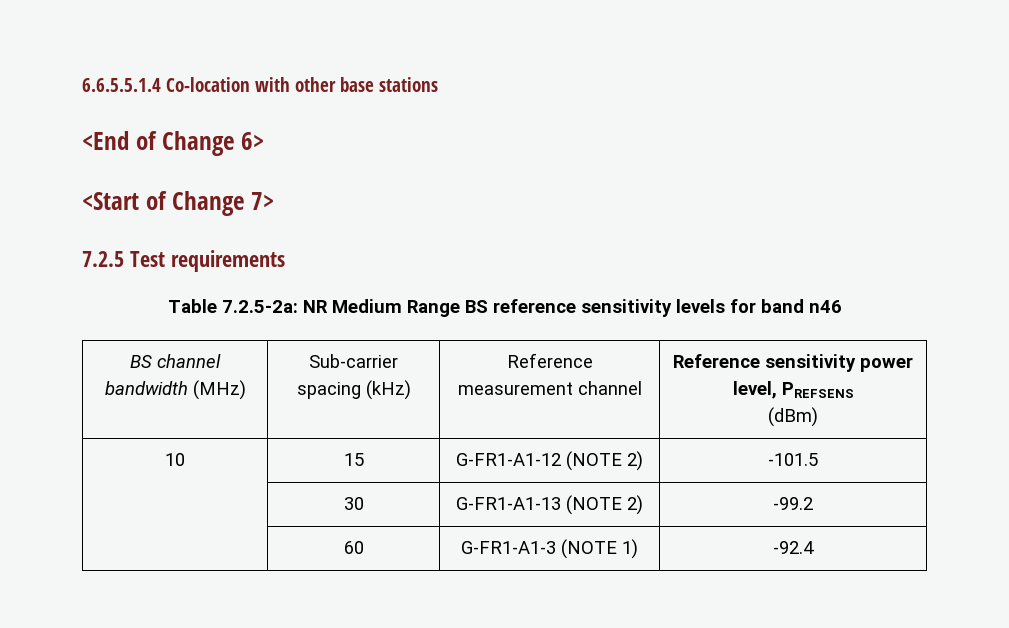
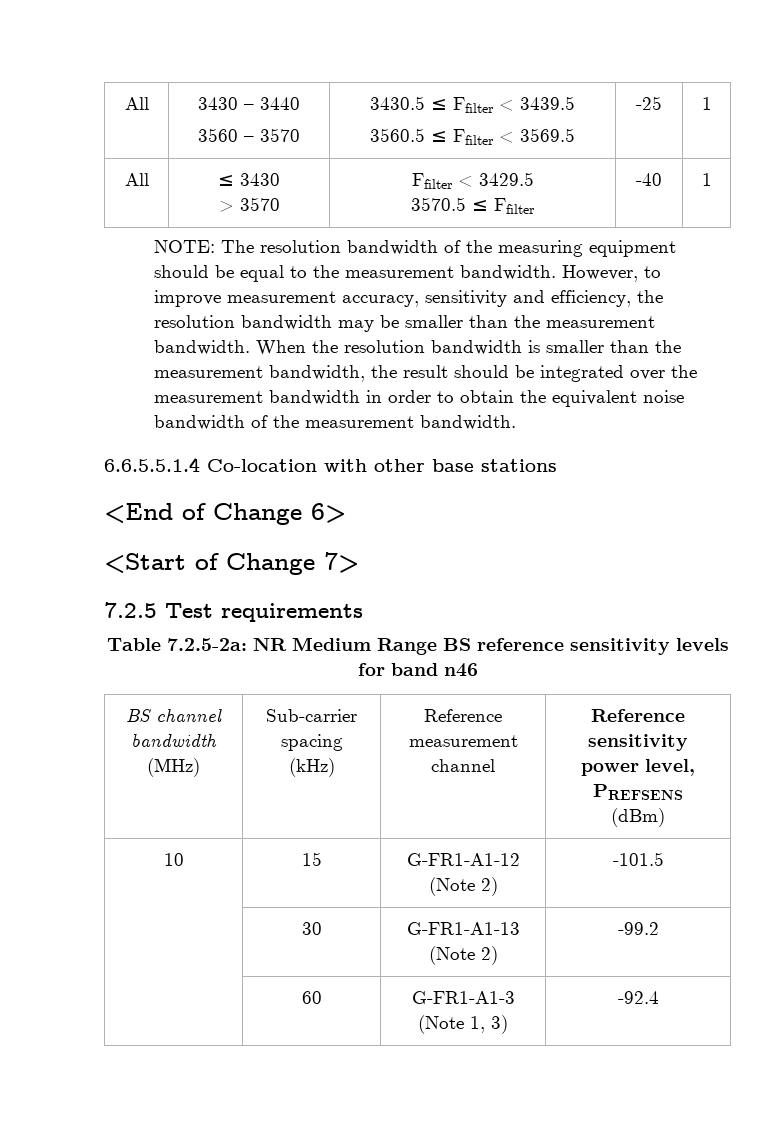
(82, 85) none -> [124,97,149,110] [198,97,300,110] [198,128,300,142] [370,96,575,113] [370,128,575,145] [636,96,662,110] [701,97,712,110] [124,173,149,186] [218,173,280,186] [218,197,280,212] [411,172,534,189] [411,197,535,214] [636,173,662,186] [701,173,712,186] [153,240,676,257] [153,265,661,282] [153,290,663,307] [153,315,655,332] [153,340,681,356] [153,365,697,382] [153,390,684,407] [153,415,516,430] All | 3430 – 3440 // 3560 – 3570 | 3430.5 ≤ Ffilter < 3439.5 // 3560.5 ≤ Ffilter < 3569.5 | -25 | 1 // All | ≤ 3430 // > 3570 | Ffilter < 3429.5 // 3570.5 ≤ Ffilter | -40 | 1 // NOTE: The resolution bandwidth of the measuring equipment should be equal to the measurement bandwidth. However, to improve measurement accuracy, sensitivity and efficiency, the resolution bandwidth may be smaller than the measurement bandwidth. When the resolution bandwidth is smaller than the measurement bandwidth, the result should be integrated over the measurement bandwidth in order to obtain the equivalent noise bandwidth of the measurement bandwidth. //
[566,451,622,471] (NOTE -> [428,877,475,896] (Note
[566,495,622,515] (NOTE -> [428,946,475,965] (Note
[561,539,638,559] (NOTE 1) -> [418,1015,508,1034] (Note 1, 3)

